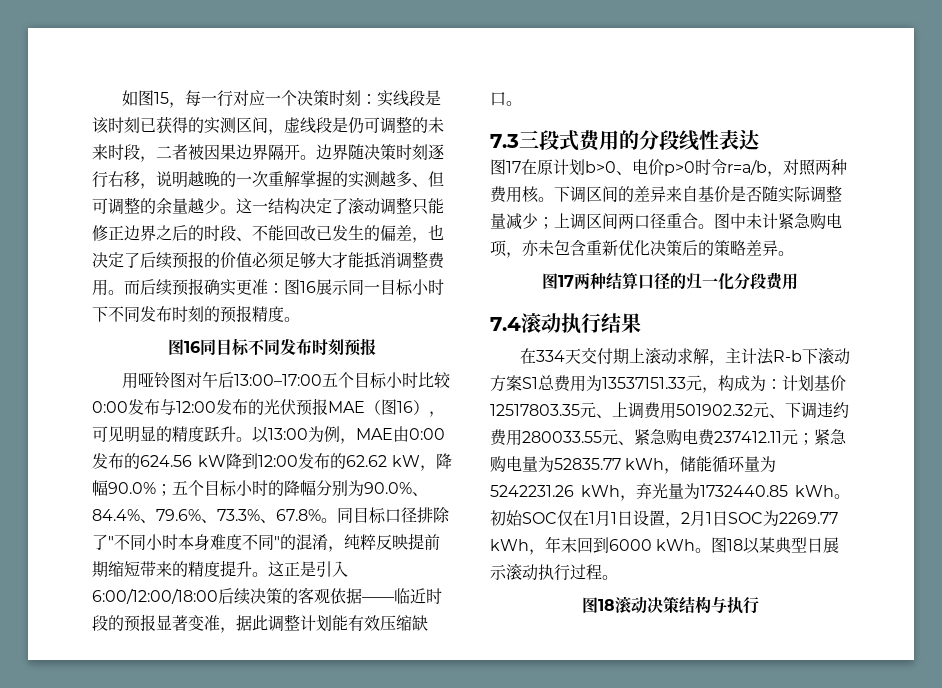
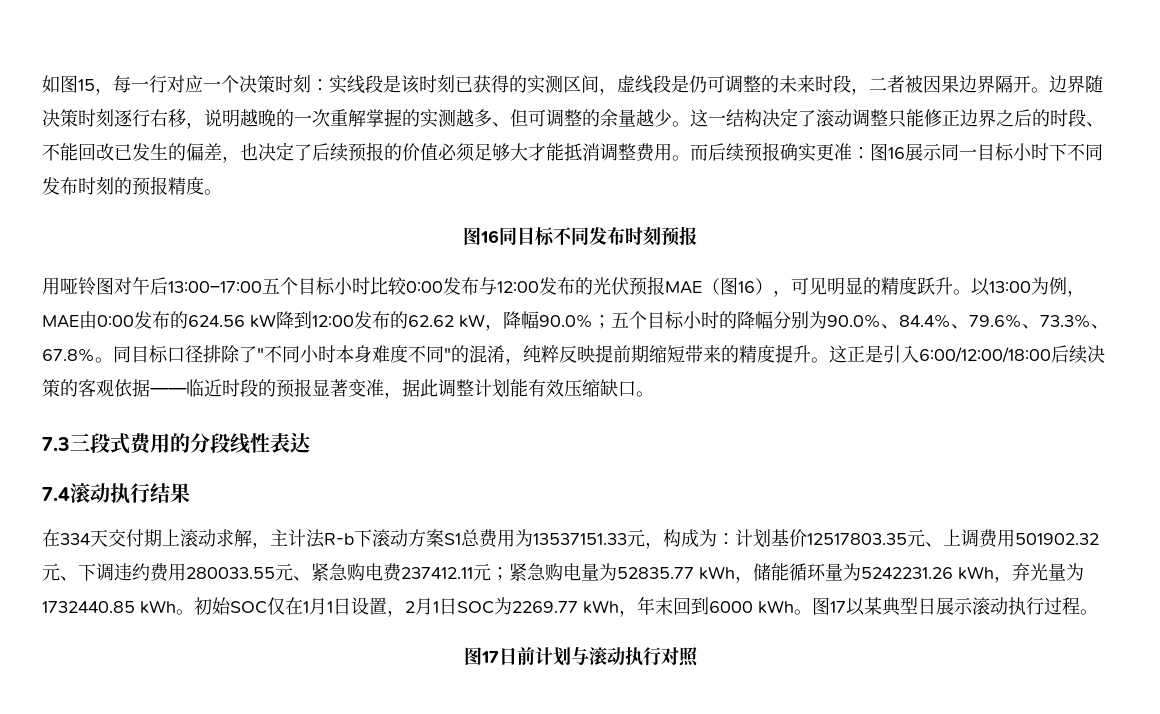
[490,159,847,177] [490,185,842,203] [490,213,842,230] [490,240,794,258] [542,272,798,290] // 图17在原计划b>0、电价p>0时令r=a/b，对照两种费用核。下调区间的差异来自基价是否随实际调整量减少；上调区间两口径重合。图中未计紧急购电项，亦未包含重新优化决策后的策略差异。 // 图17两种结算口径的归一化分段费用 -> (310, 443) none
[727,539,744,551] 18 -> [830,601,846,613] 17
[597,596,759,614] 18滚动决策结构与执行 -> [480,647,698,667] 17日前计划与滚动执行对照

